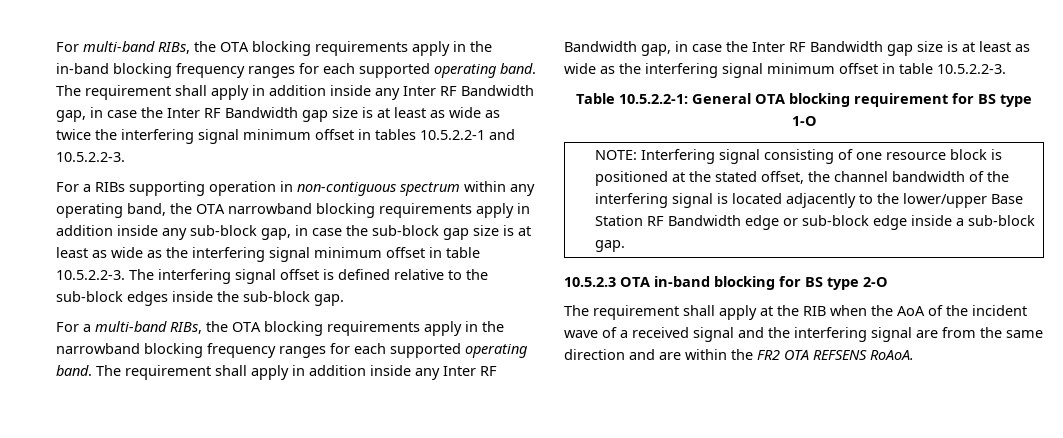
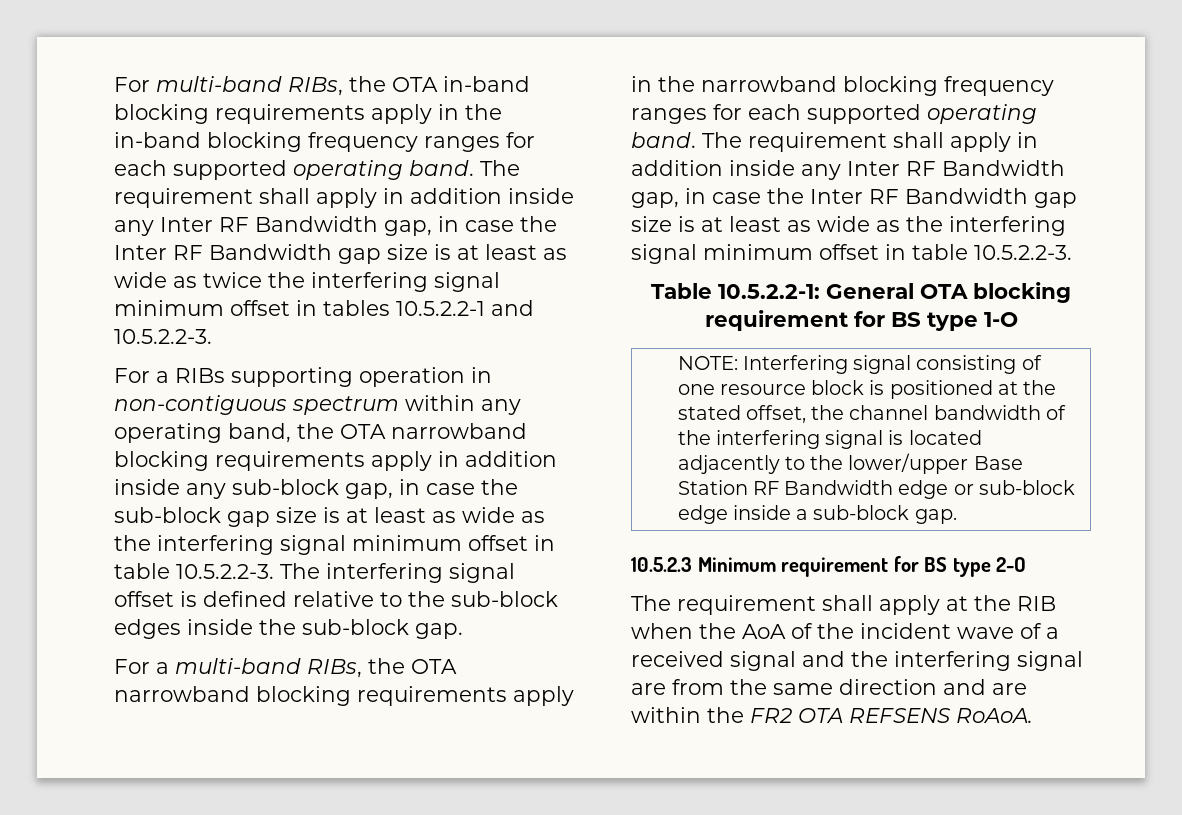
(249, 47) none -> [443,76,530,92] in-band
(261, 327) none -> [114,686,250,702] narrowband
[620,276,775,290] OTA in-band blocking -> [697,557,889,577] Minimum requirement

